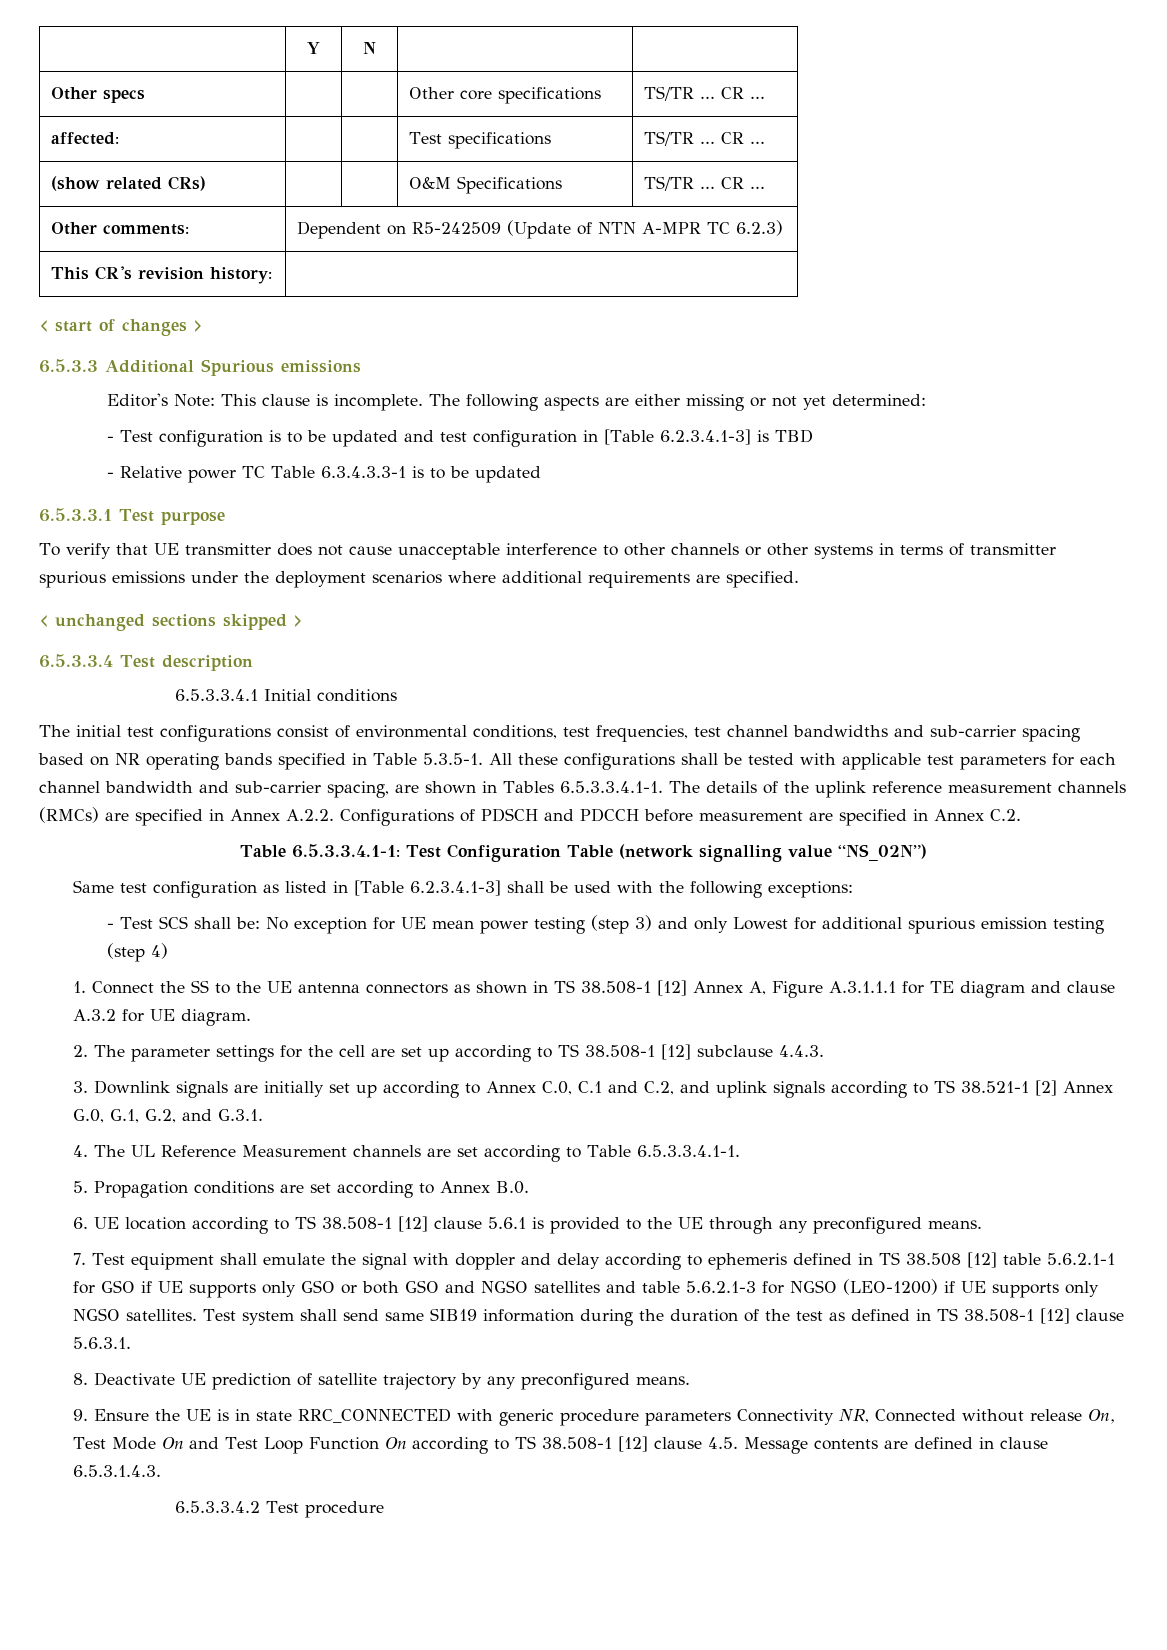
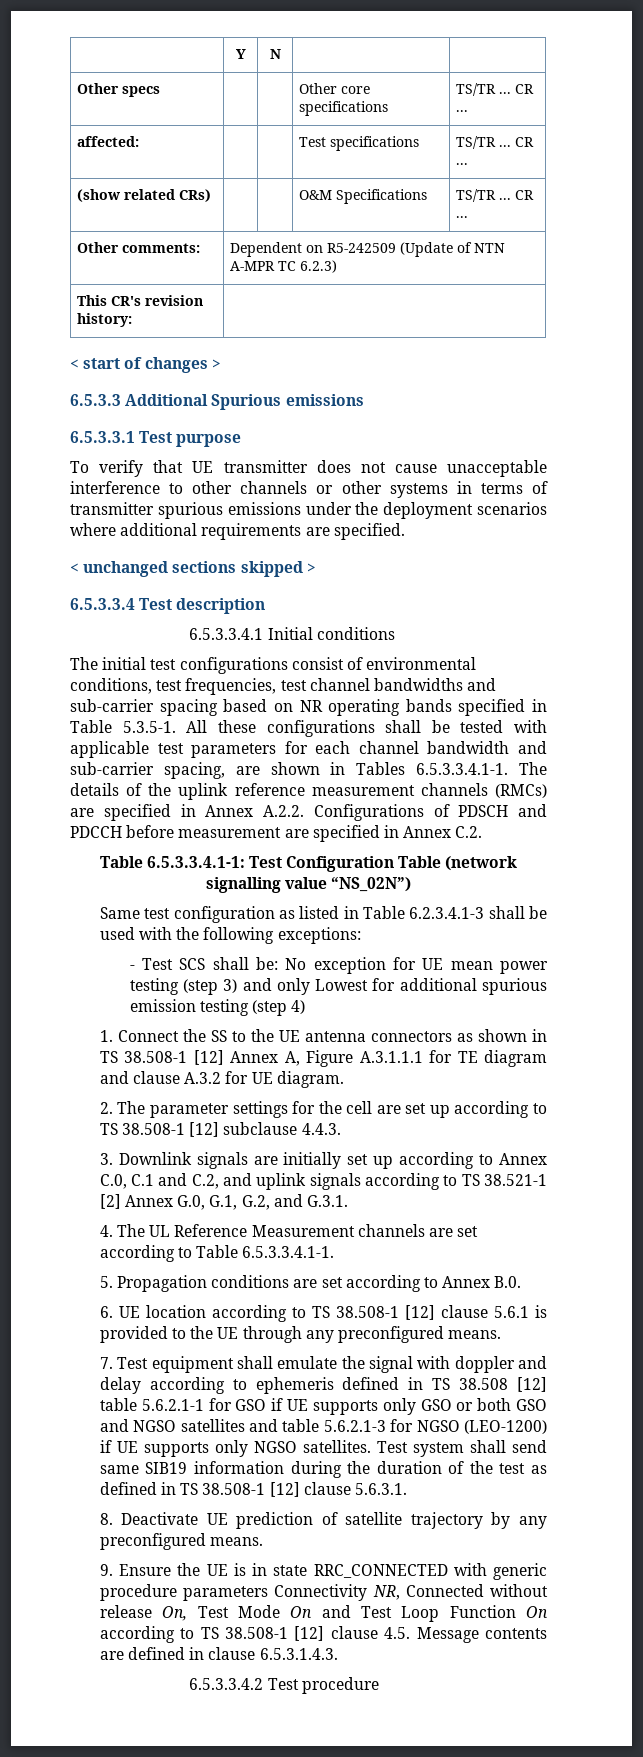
[106,393,926,411] [106,429,813,447] [106,466,541,483] // Editor's Note: This clause is incomplete. The following aspects are either missing or not yet determined: // - Test configuration is to be updated and test configuration in [Table 6.2.3.4.1-3] is TBD // - Relative power TC Table 6.3.4.3.3-1 is to be updated -> (364, 400) none
[353,880,501,896] [Table 6.2.3.4.1-3] -> [362,906,485,919] Table 6.2.3.4.1-3

